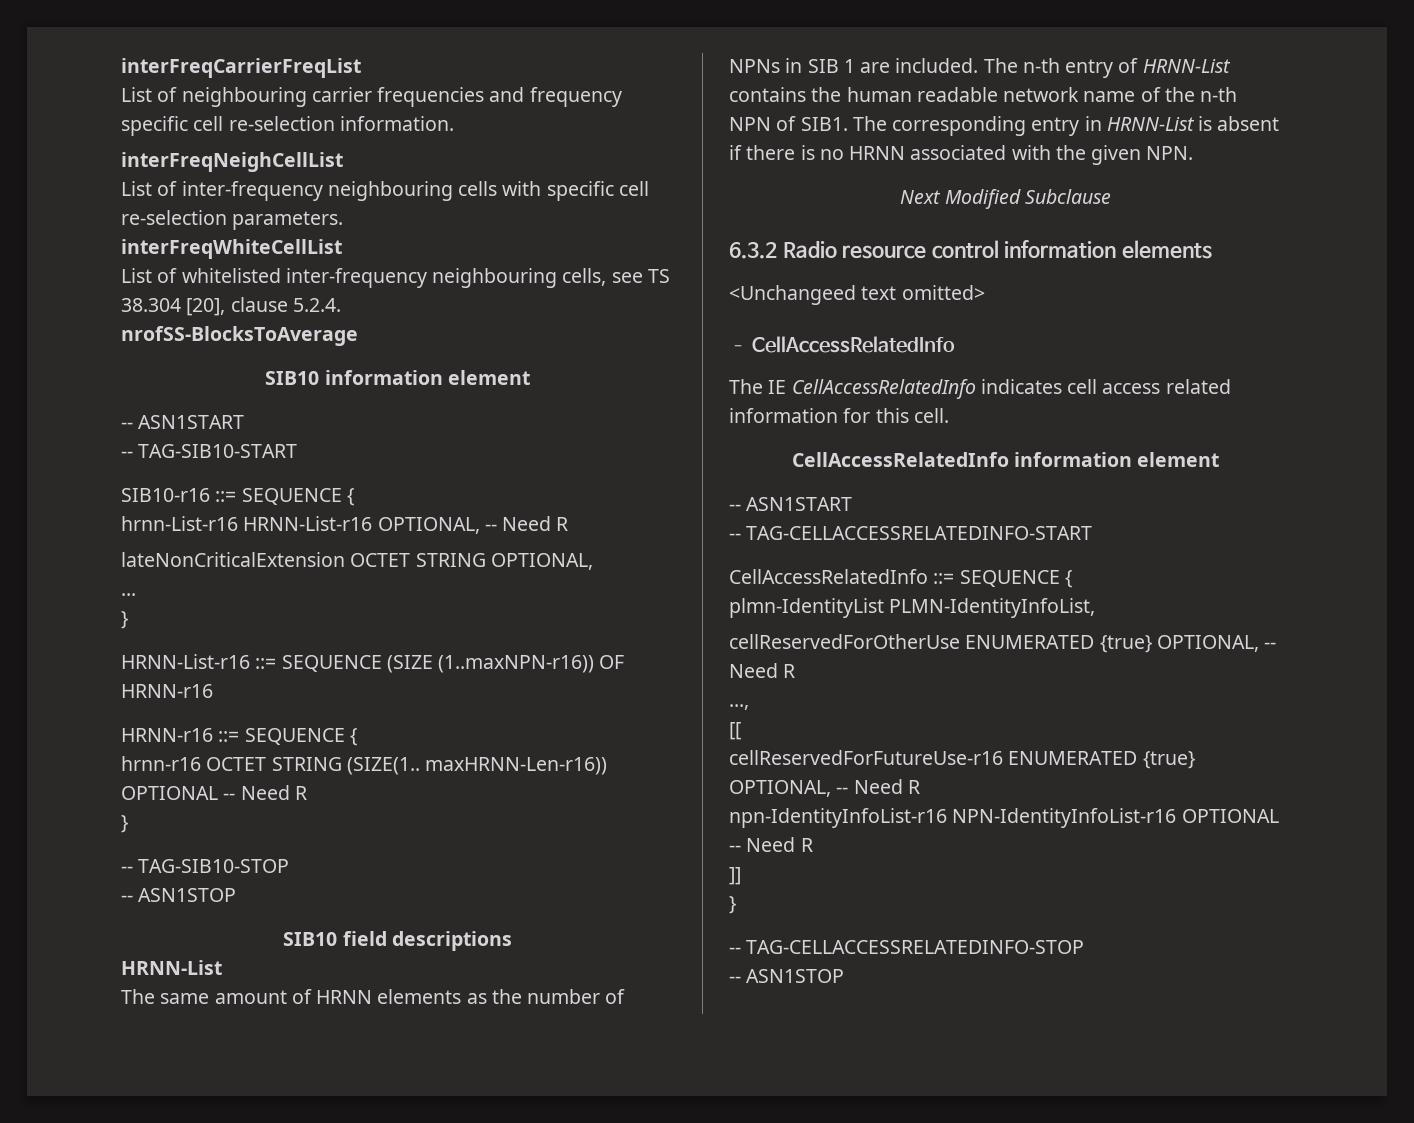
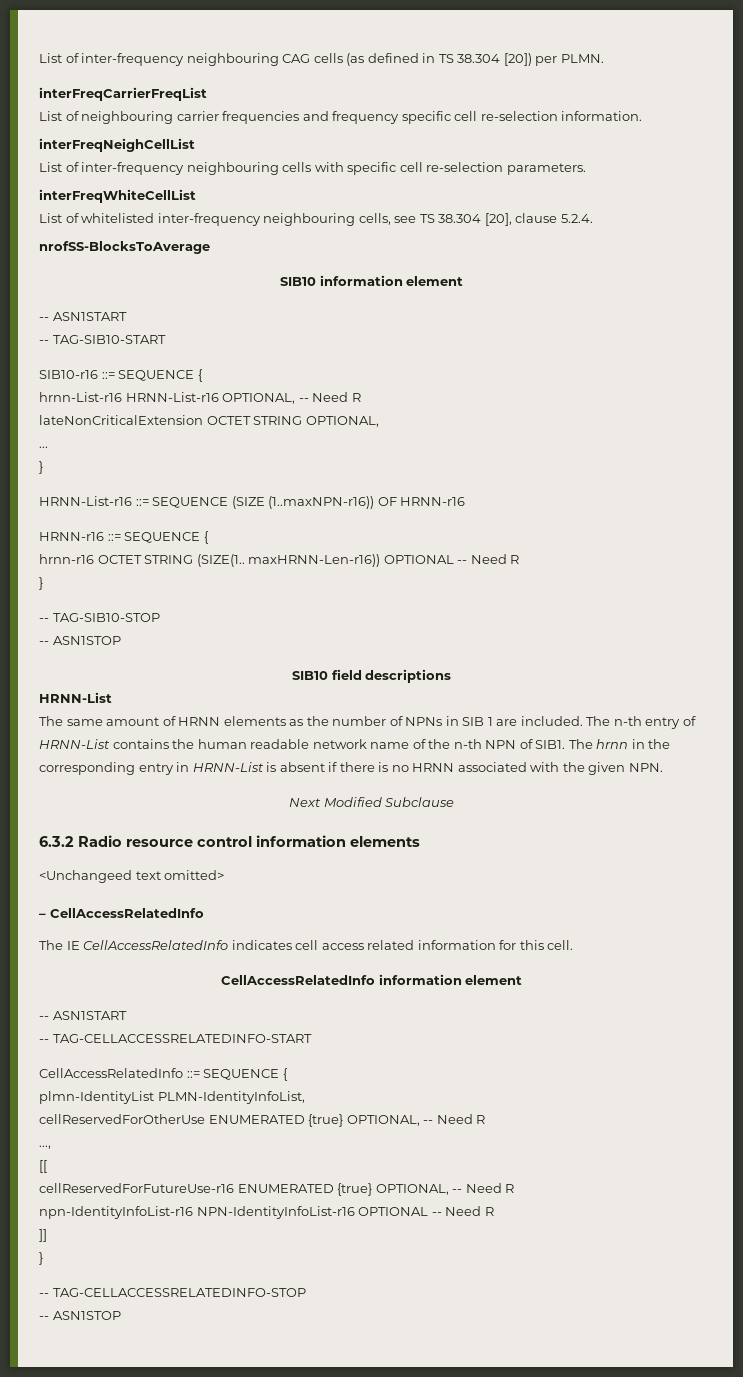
(121, 68) none -> [39,53,604,66] List of inter-frequency neighbouring CAG cells (as defined in TS 38.304 [20]) per PLMN. //
(887, 123) none -> [596,739,671,749] hrnn in the

